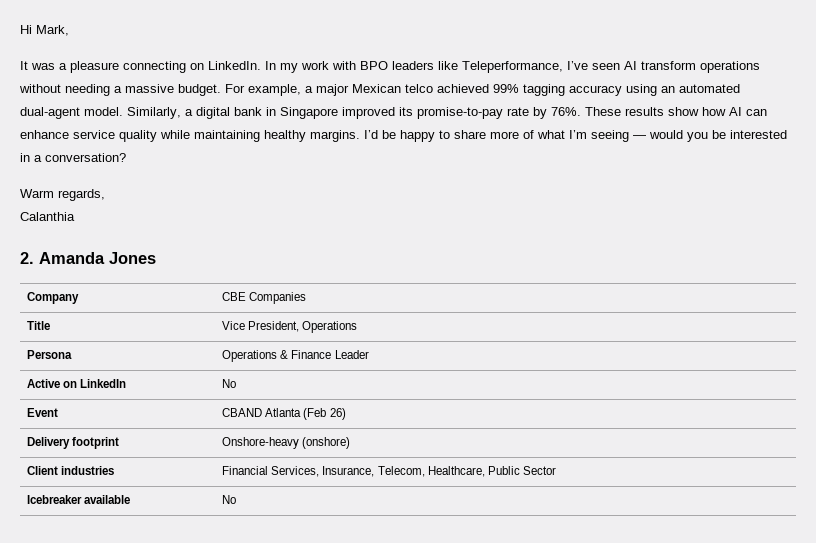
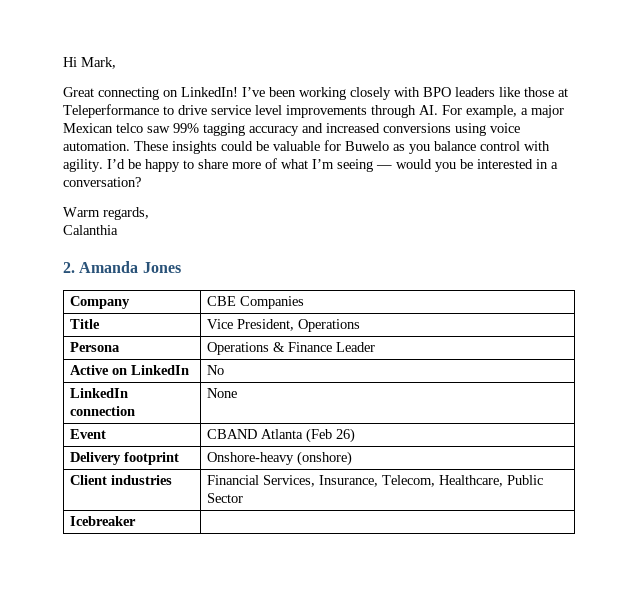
[20,61,760,73] [19,84,221,96] It was a pleasure connecting on LinkedIn. In my work with BPO leaders like Teleperformance, I’ve seen AI transform operations without needing a massive budget. -> [63,87,568,100] [63,104,438,118] Great connecting on LinkedIn! I’ve been working closely with BPO leaders like those at Teleperformance to drive service level improvements through AI.
[437,84,489,93] achieved -> [147,126,170,133] saw
[626,84,740,96] [20,107,767,119] [20,130,360,142] using an automated dual-agent model. Similarly, a digital bank in Singapore improved its promise-to-pay rate by 76%. These results show how AI can enhance service quality while maintaining healthy margins. -> [302,123,520,136] [63,140,550,154] [63,159,103,172] and increased conversions using voice automation. These insights could be valuable for Buwelo as you balance control with agility.
(237, 383) none -> [69,388,128,398] [69,406,135,416] [206,388,237,398] // LinkedIn connection | None
[84,495,131,504] [222,495,237,504] available | No -> (136, 521) |

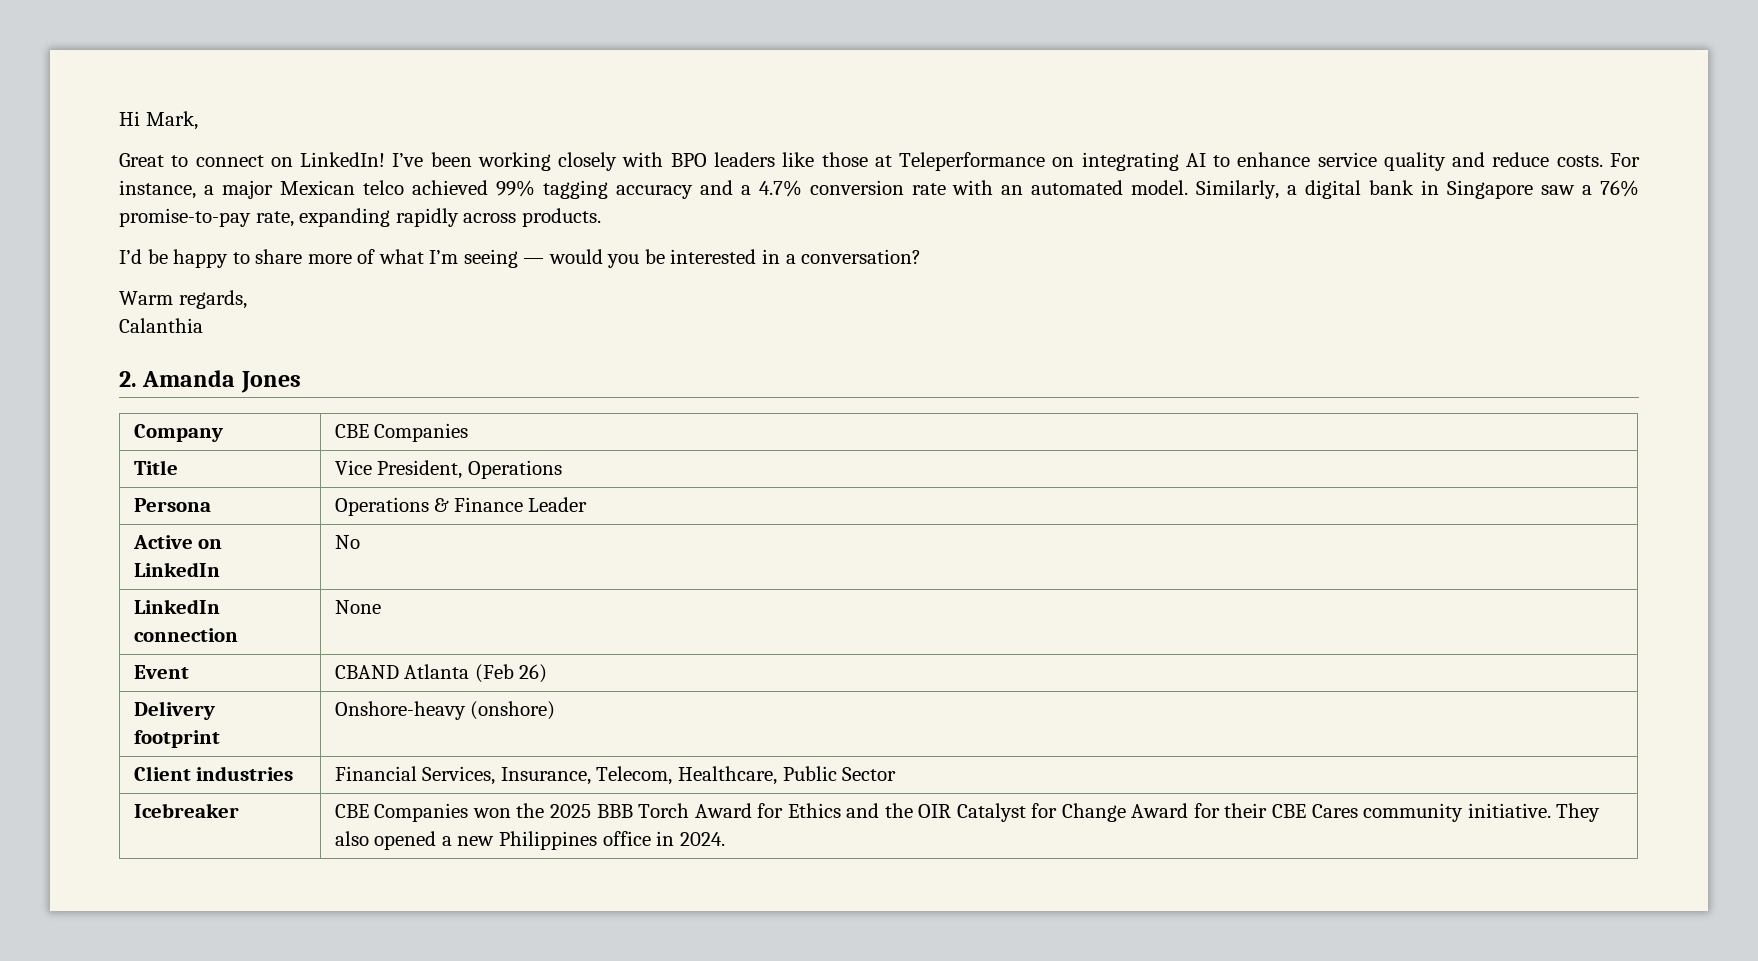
[98,87,159,100] connecting -> [171,155,264,167] to connect
[163,105,517,118] to drive service level improvements through AI. For example, -> [1052,152,1640,171] [119,180,196,199] on integrating AI to enhance service quality and reduce costs. For instance,
[147,126,170,133] saw -> [411,180,488,195] achieved
[326,123,520,136] [63,140,550,154] [63,159,103,172] increased conversions using voice automation. These insights could be valuable for Buwelo as you balance control with agility. -> [740,180,1640,199] [119,208,601,227] a 4.7% conversion rate with an automated model. Similarly, a digital bank in Singapore saw a 76% promise-to-pay rate, expanding rapidly across products. //
(136, 521) none -> [334,803,1601,822] [334,831,725,850] CBE Companies won the 2025 BBB Torch Award for Ethics and the OIR Catalyst for Change Award for their CBE Cares community initiative. They also opened a new Philippines office in 2024.

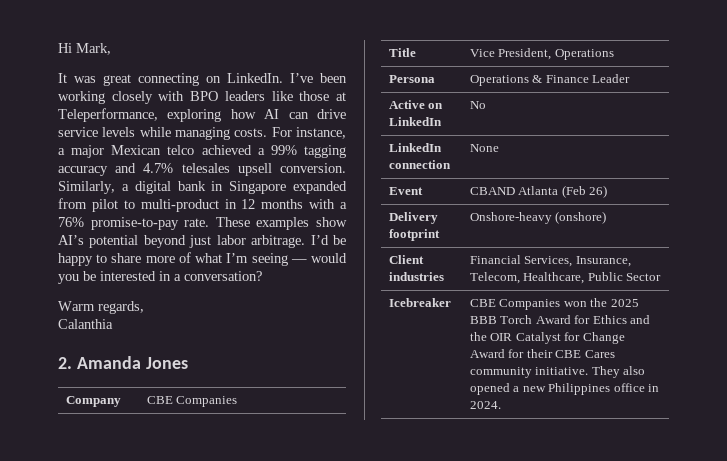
[119,152,386,167] Great to connect on LinkedIn! -> [58,73,283,86] It was great connecting on LinkedIn.
[899,152,1550,171] Teleperformance on integrating AI to enhance service quality and reduce -> [58,108,346,122] [58,127,230,140] Teleperformance, exploring how AI can drive service levels while managing
(488, 187) none -> [257,148,265,155] a
[740,180,1189,197] a 4.7% conversion rate with an automated model. -> [143,163,346,176] 4.7% telesales upsell conversion.
[1541,180,1640,197] [119,208,601,227] saw a 76% promise-to-pay rate, expanding rapidly across products. // -> [293,181,347,194] [58,198,347,212] [58,217,347,230] [58,235,306,248] expanded from pilot to multi-product in 12 months with a 76% promise-to-pay rate. These examples show AI’s potential beyond just labor arbitrage.

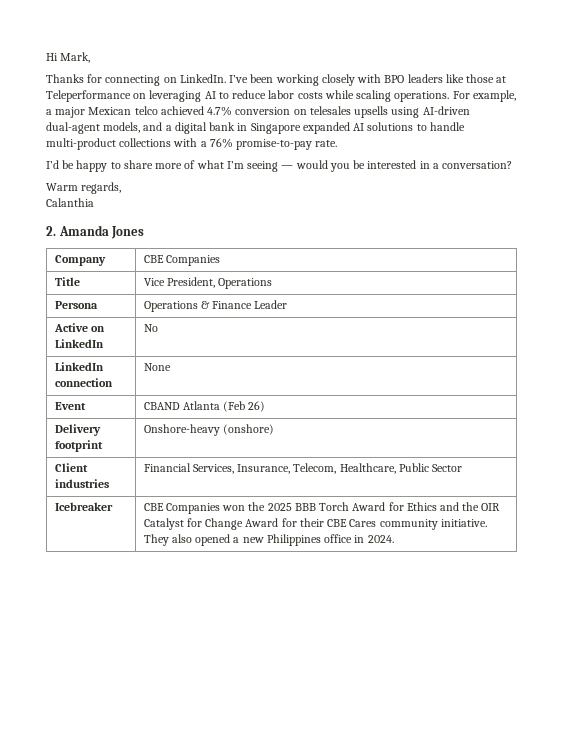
[58,73,131,86] It was great -> [46,74,103,83] Thanks for
[58,108,346,122] [58,127,346,140] Teleperformance, exploring how AI can drive service levels while managing costs. For instance, -> [46,90,516,102] Teleperformance on leveraging AI to reduce labor costs while scaling operations. For example,
[257,145,346,158] [58,163,346,176] [58,181,115,194] a 99% tagging accuracy and 4.7% telesales upsell conversion. Similarly, -> [207,106,470,118] [46,122,163,134] 4.7% conversion on telesales upsells using AI-driven dual-agent models, and
[58,198,304,212] from pilot to multi-product in 12 months -> [353,122,465,131] [46,138,172,150] AI solutions to handle multi-product collections
[215,217,347,230] [58,235,306,248] These examples show AI’s potential beyond just labor arbitrage. -> (338, 143) //

